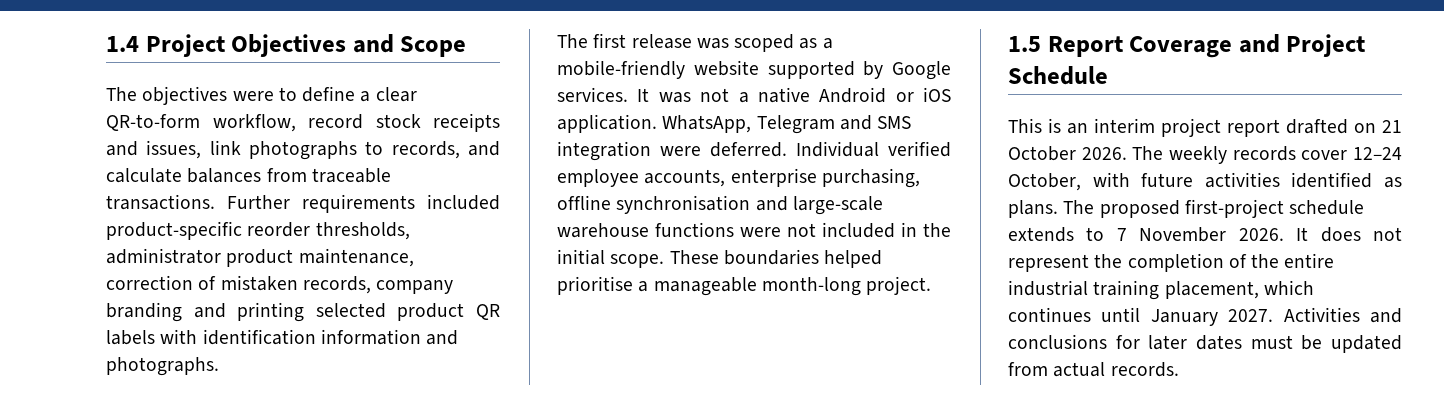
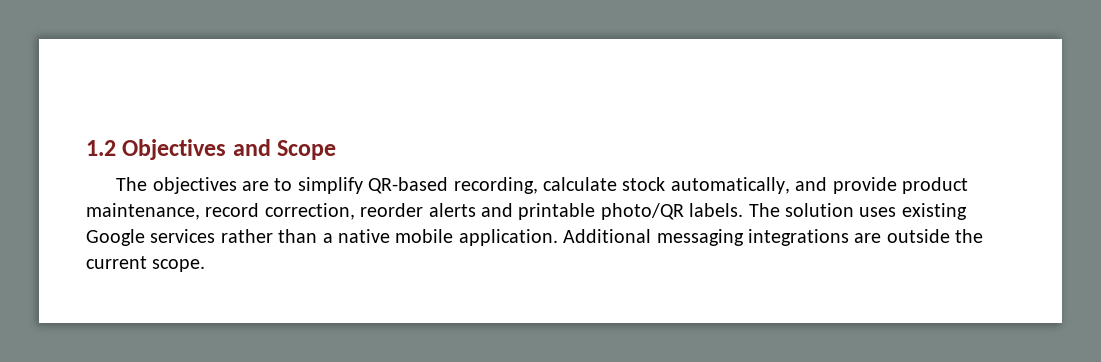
[106,34,225,57] 1.4 Project -> [86,140,116,156] 1.2
[232,86,417,102] [106,113,500,132] [106,140,500,160] [106,168,391,183] [106,194,500,213] [106,221,410,240] [106,248,414,267] [106,275,454,294] [106,302,501,322] [106,329,459,345] [106,357,219,376] [557,33,833,52] [557,60,951,80] [557,87,951,103] [557,114,912,134] [557,141,951,161] [557,168,920,188] [557,195,883,215] [557,222,951,238] [557,249,883,268] [557,276,932,296] [1008,34,1366,58] [1008,66,1108,85] [1008,118,1402,137] [1008,146,1402,164] [1008,172,1402,191] [1008,199,1365,218] [1008,227,1402,242] [1008,253,1335,272] [1008,280,1314,300] [1008,307,1402,326] [1008,334,1402,353] [1008,362,1179,377] were to define a clear QR-to-form workflow, record stock receipts and issues, link photographs to records, and calculate balances from traceable transactions. Further requirements included product-specific reorder thresholds, administrator product maintenance, correction of mistaken records, company branding and printing selected product QR labels with identification information and photographs. // The first release was scoped as a mobile-friendly website supported by Google services. It was not a native Android or iOS application. WhatsApp, Telegram and SMS integration were deferred. Individual verified employee accounts, enterprise purchasing, offline synchronisation and large-scale warehouse functions were not included in the initial scope. These boundaries helped prioritise a manageable month-long project. // 1.5 Report Coverage and Project Schedule // This is an interim project report drafted on 21 October 2026. The weekly records cover 12–24 October, with future activities identified as plans. The proposed first-project schedule extends to 7 November 2026. It does not represent the completion of the entire industrial training placement, which continues until January 2027. Activities and conclusions for later dates must be updated from actual records. -> [242,177,969,194] [86,203,967,220] [86,229,984,246] [86,256,206,272] are to simplify QR-based recording, calculate stock automatically, and provide product maintenance, record correction, reorder alerts and printable photo/QR labels. The solution uses existing Google services rather than a native mobile application. Additional messaging integrations are outside the current scope.

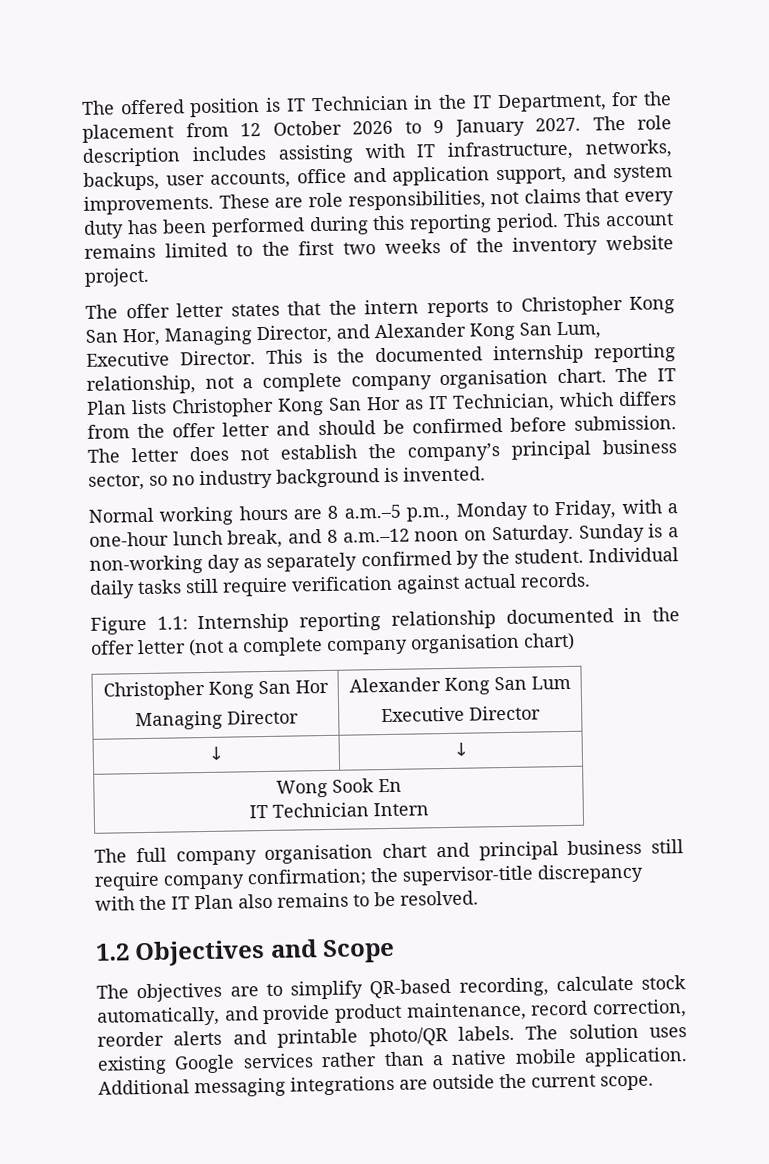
(86, 148) none -> [81,91,673,118] [82,115,672,143] [82,139,672,167] [83,164,673,191] [83,188,674,215] [83,212,675,239] [84,235,675,259] [84,267,150,287] [85,296,675,319] [85,321,601,347] [86,343,676,367] [86,367,676,395] [86,391,677,418] [87,415,677,439] [87,439,677,463] [88,466,486,491] [88,499,679,526] [89,523,680,549] [89,547,679,575] [89,572,591,599] [90,607,680,635] [90,632,575,657] [102,679,329,701] [134,709,299,731] [348,675,571,696] [381,705,541,723] [208,746,224,760] [452,742,469,756] [275,778,402,798] [248,802,429,819] [94,839,684,866] [94,863,644,891] [95,890,479,911] The offered position is IT Technician in the IT Department, for the placement from 12 October 2026 to 9 January 2027. The role description includes assisting with IT infrastructure, networks, backups, user accounts, office and application support, and system improvements. These are role responsibilities, not claims that every duty has been performed during this reporting period. This account remains limited to the first two weeks of the inventory website project. // The offer letter states that the intern reports to Christopher Kong San Hor, Managing Director, and Alexander Kong San Lum, Executive Director. This is the documented internship reporting relationship, not a complete company organisation chart. The IT Plan lists Christopher Kong San Hor as IT Technician, which differs from the offer letter and should be confirmed before submission. The letter does not establish the company’s principal business sector, so no industry background is invented. // Normal working hours are 8 a.m.–5 p.m., Monday to Friday, with a one-hour lunch break, and 8 a.m.–12 noon on Saturday. Sunday is a non-working day as separately confirmed by the student. Individual daily tasks still require verification against actual records. // Figure 1.1: Internship reporting relationship documented in the offer letter (not a complete company organisation chart) // Christopher Kong San Hor // Managing Director | Alexander Kong San Lum // Executive Director // ↓ | ↓ // Wong Sook En // IT Technician Intern // The full company organisation chart and principal business still require company confirmation; the supervisor-title discrepancy with the IT Plan also remains to be resolved. //

